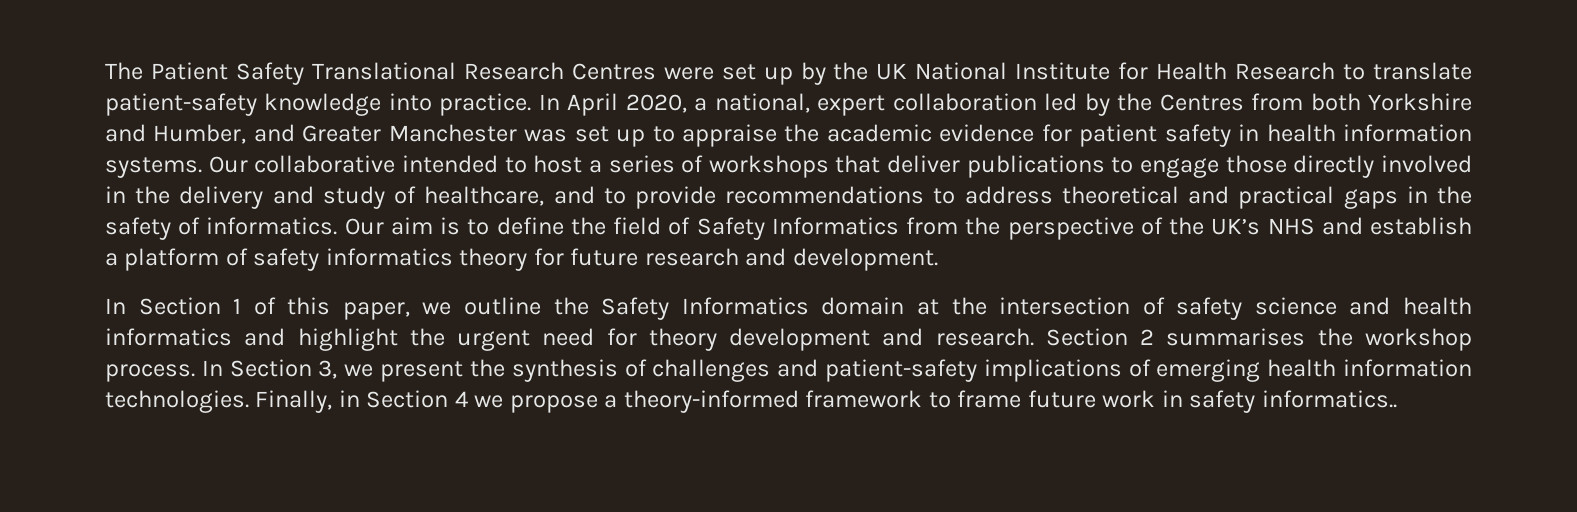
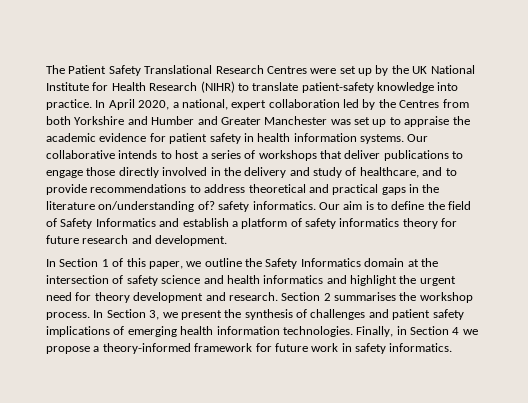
(1336, 71) none -> [200,81,235,93] (NIHR)
[153,124,247,144] Humber, -> [151,116,195,125] Humber
[401,155,498,173] intended -> [118,150,158,159] intends
[105,217,201,240] safety of -> [46,201,250,212] literature on/understanding of? safety
[906,217,1315,240] from the perspective of the UK’s NHS -> (156, 222) none
[824,359,977,382] patient-safety -> [392,309,464,320] patient safety
[928,390,1022,408] to frame -> [255,343,272,352] for
[1261,390,1397,408] informatics.. -> [389,343,453,352] informatics.

